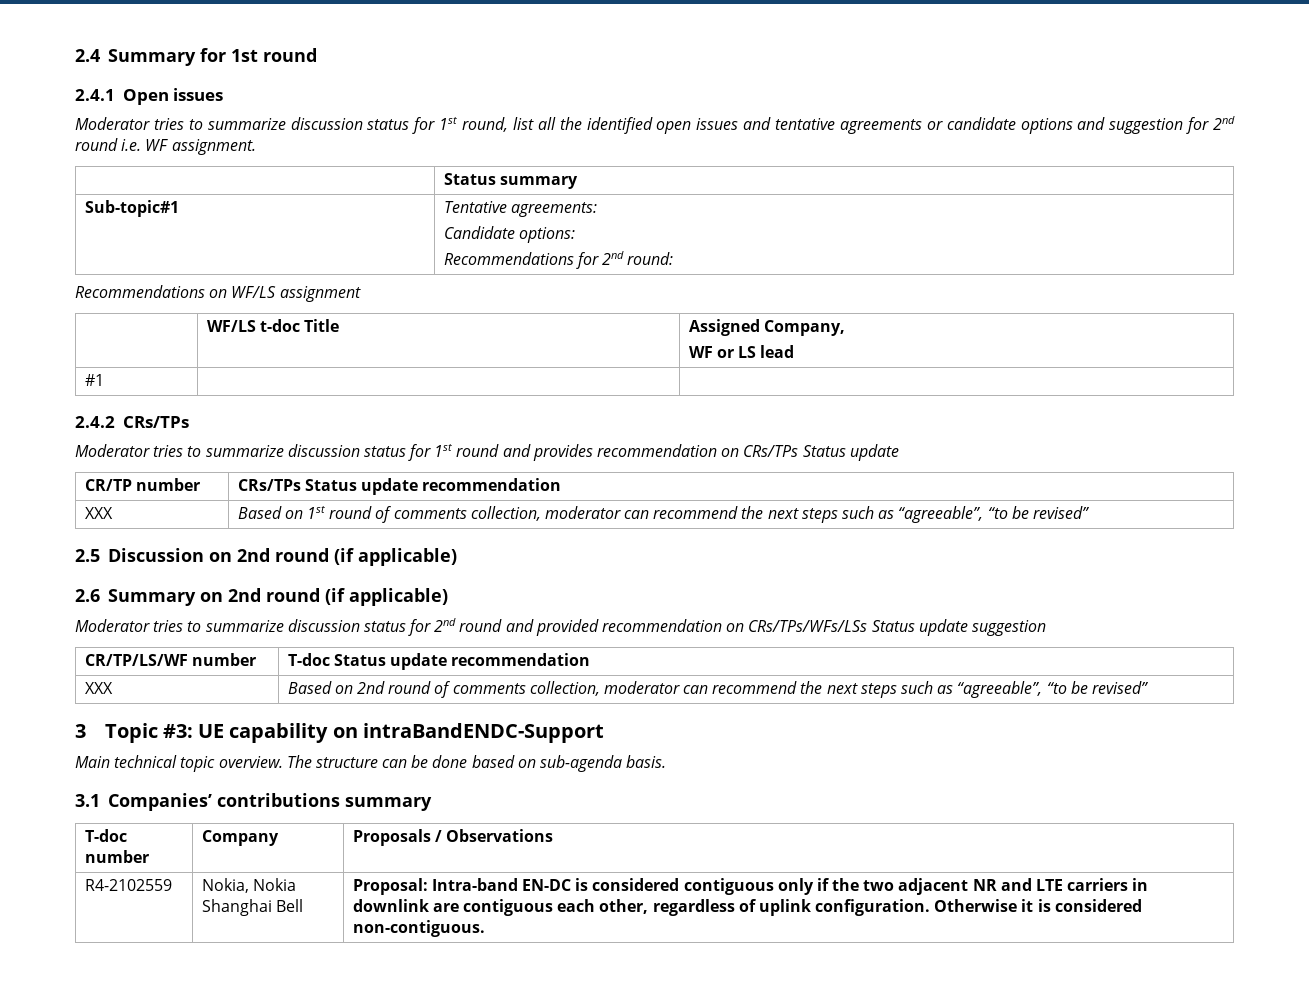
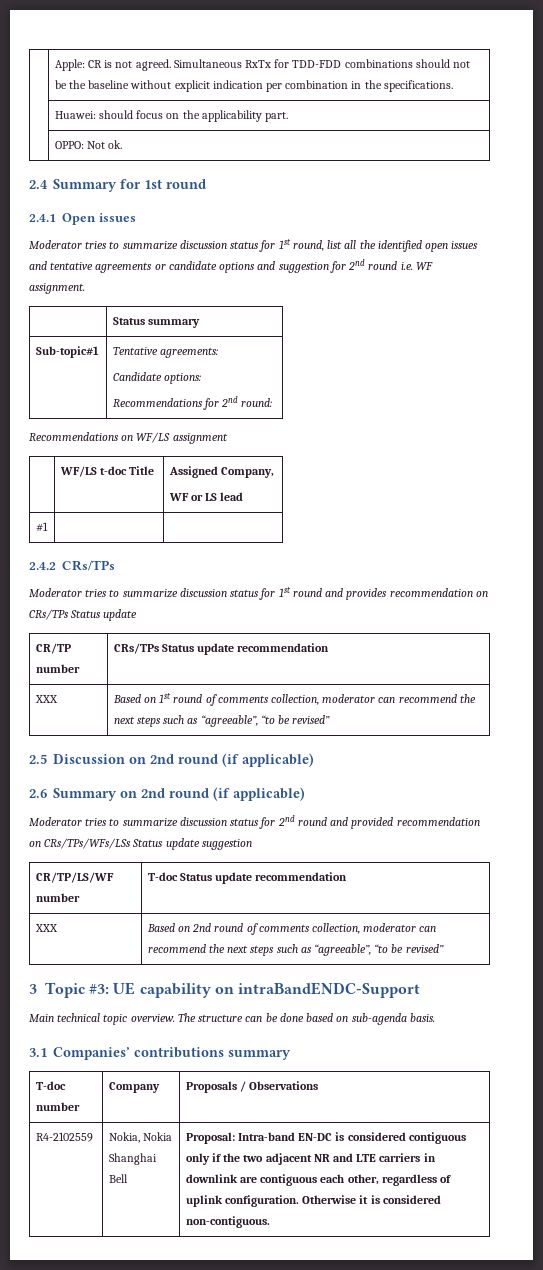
(75, 55) none -> [54,59,471,71] [54,80,453,92] [54,110,288,122] [54,140,123,149] | Apple: CR is not agreed. Simultaneous RxTx for TDD-FDD combinations should not be the baseline without explicit indication per combination in the specifications. // | Huawei: should focus on the applicability part. // | OPPO: Not ok. //

